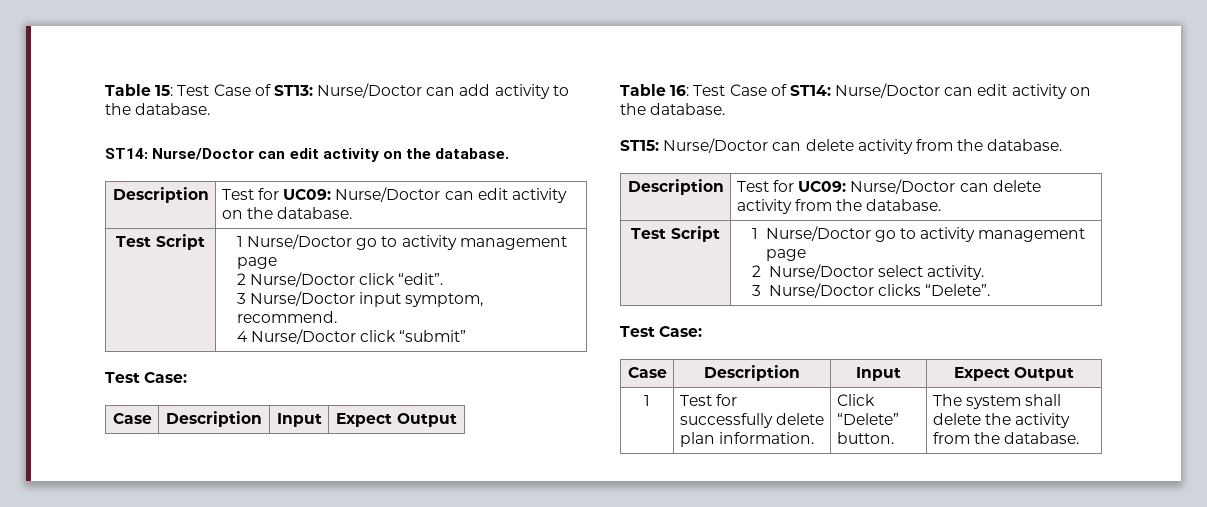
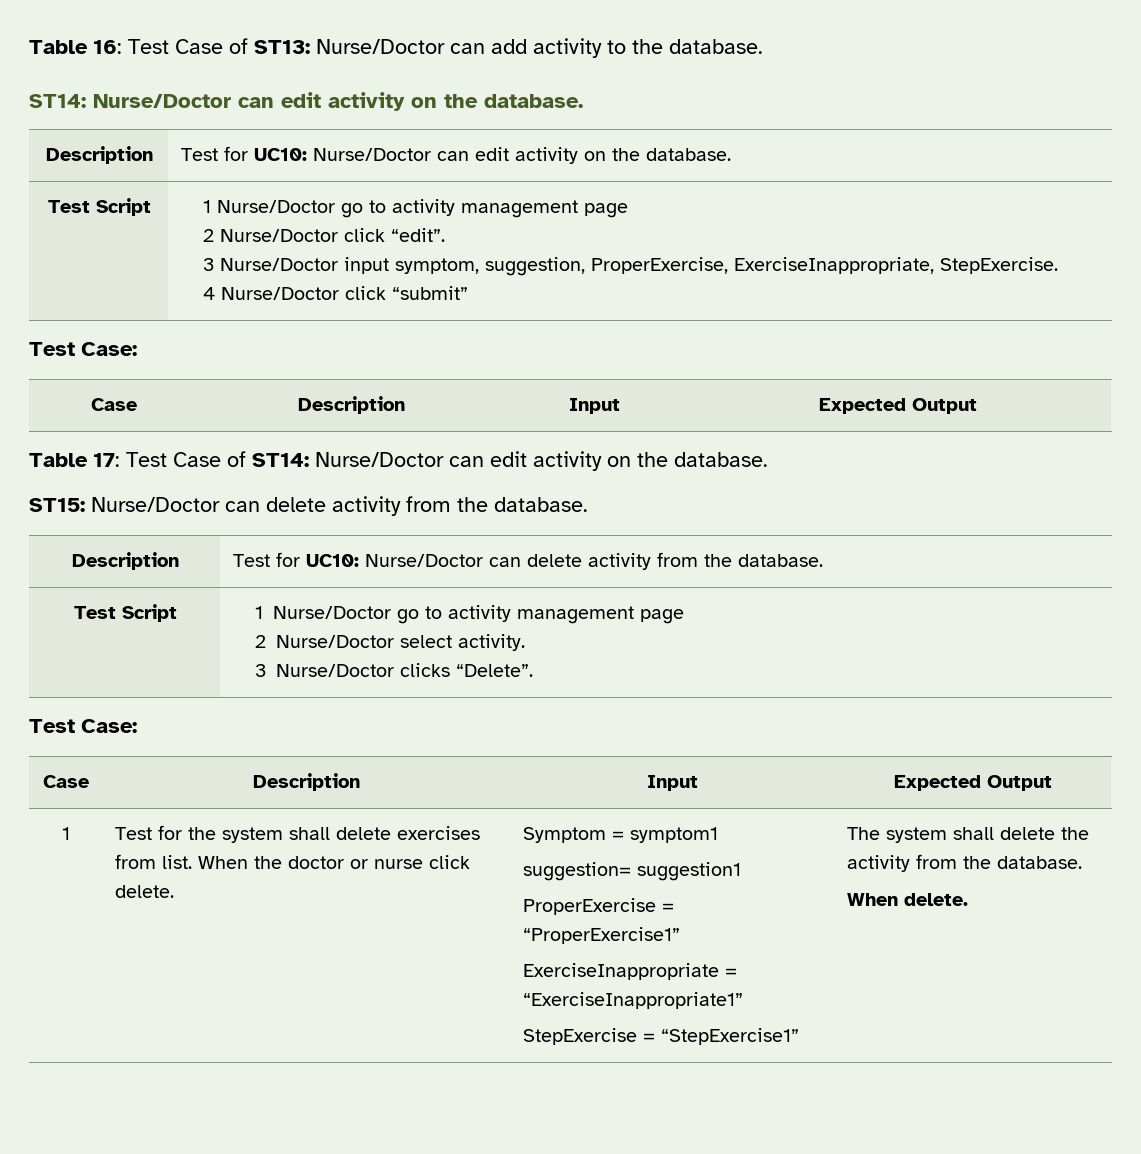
[105,84,174,96] Table 15: -> [29,40,122,54] Table 16:
[283,189,332,200] UC09: -> [254,148,308,161] UC10:
[236,311,337,323] recommend. -> [485,257,1059,276] suggestion, ProperExercise, ExerciseInappropriate, StepExercise.
[336,413,393,427] Expect -> [819,398,906,414] Expected
[670,85,690,96] 16: -> [93,453,120,467] 17:
[798,181,847,192] UC09: -> [306,554,360,567] UC10:
[953,367,1010,381] Expect -> [894,775,981,791] Expected
[679,413,824,428] [679,432,814,447] [836,394,875,406] [836,413,899,425] [836,432,894,444] successfully delete plan information. | Click “Delete” button. -> [188,826,481,843] [115,854,471,869] [115,885,175,898] [523,827,719,843] [523,862,742,881] [523,898,675,915] [523,927,681,944] [523,963,738,980] [523,992,744,1009] [523,1028,800,1045] the system shall delete exercises from list. When the doctor or nurse click delete. | Symptom = symptom1 // suggestion= suggestion1 // ProperExercise = “ProperExercise1” // ExerciseInappropriate = “ExerciseInappropriate1” // StepExercise = “StepExercise1”
(1080, 438) none -> [847,893,969,906] // When delete.

